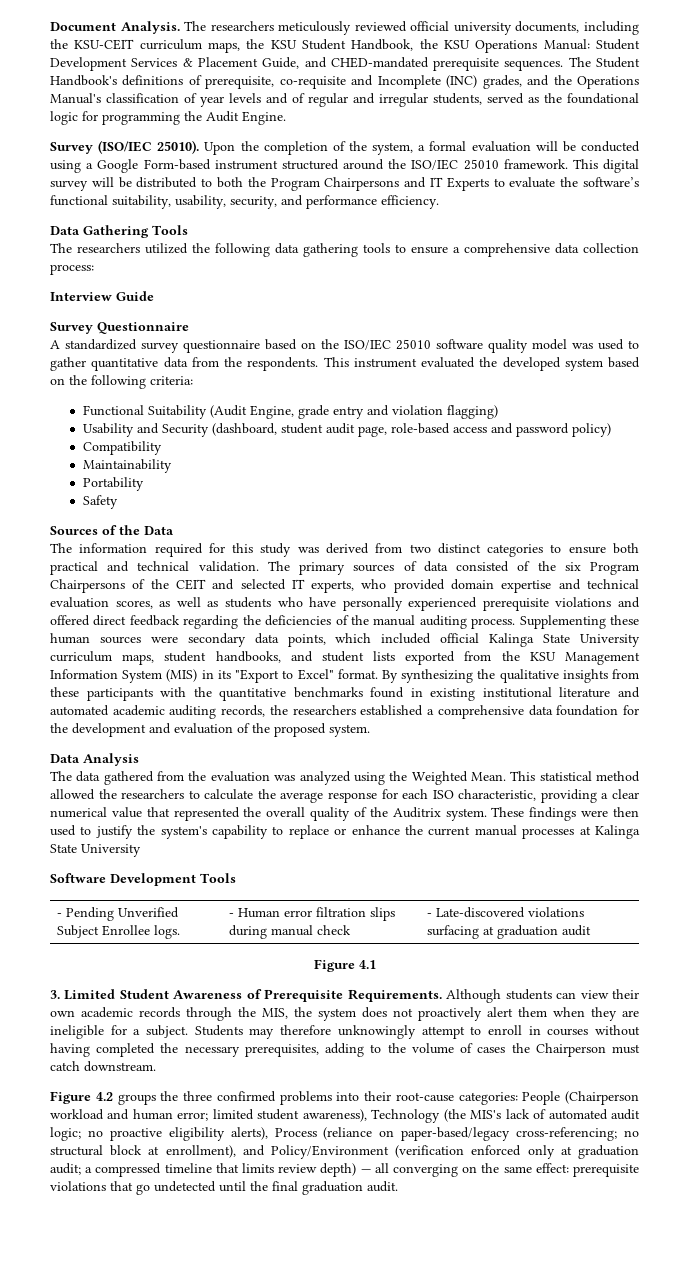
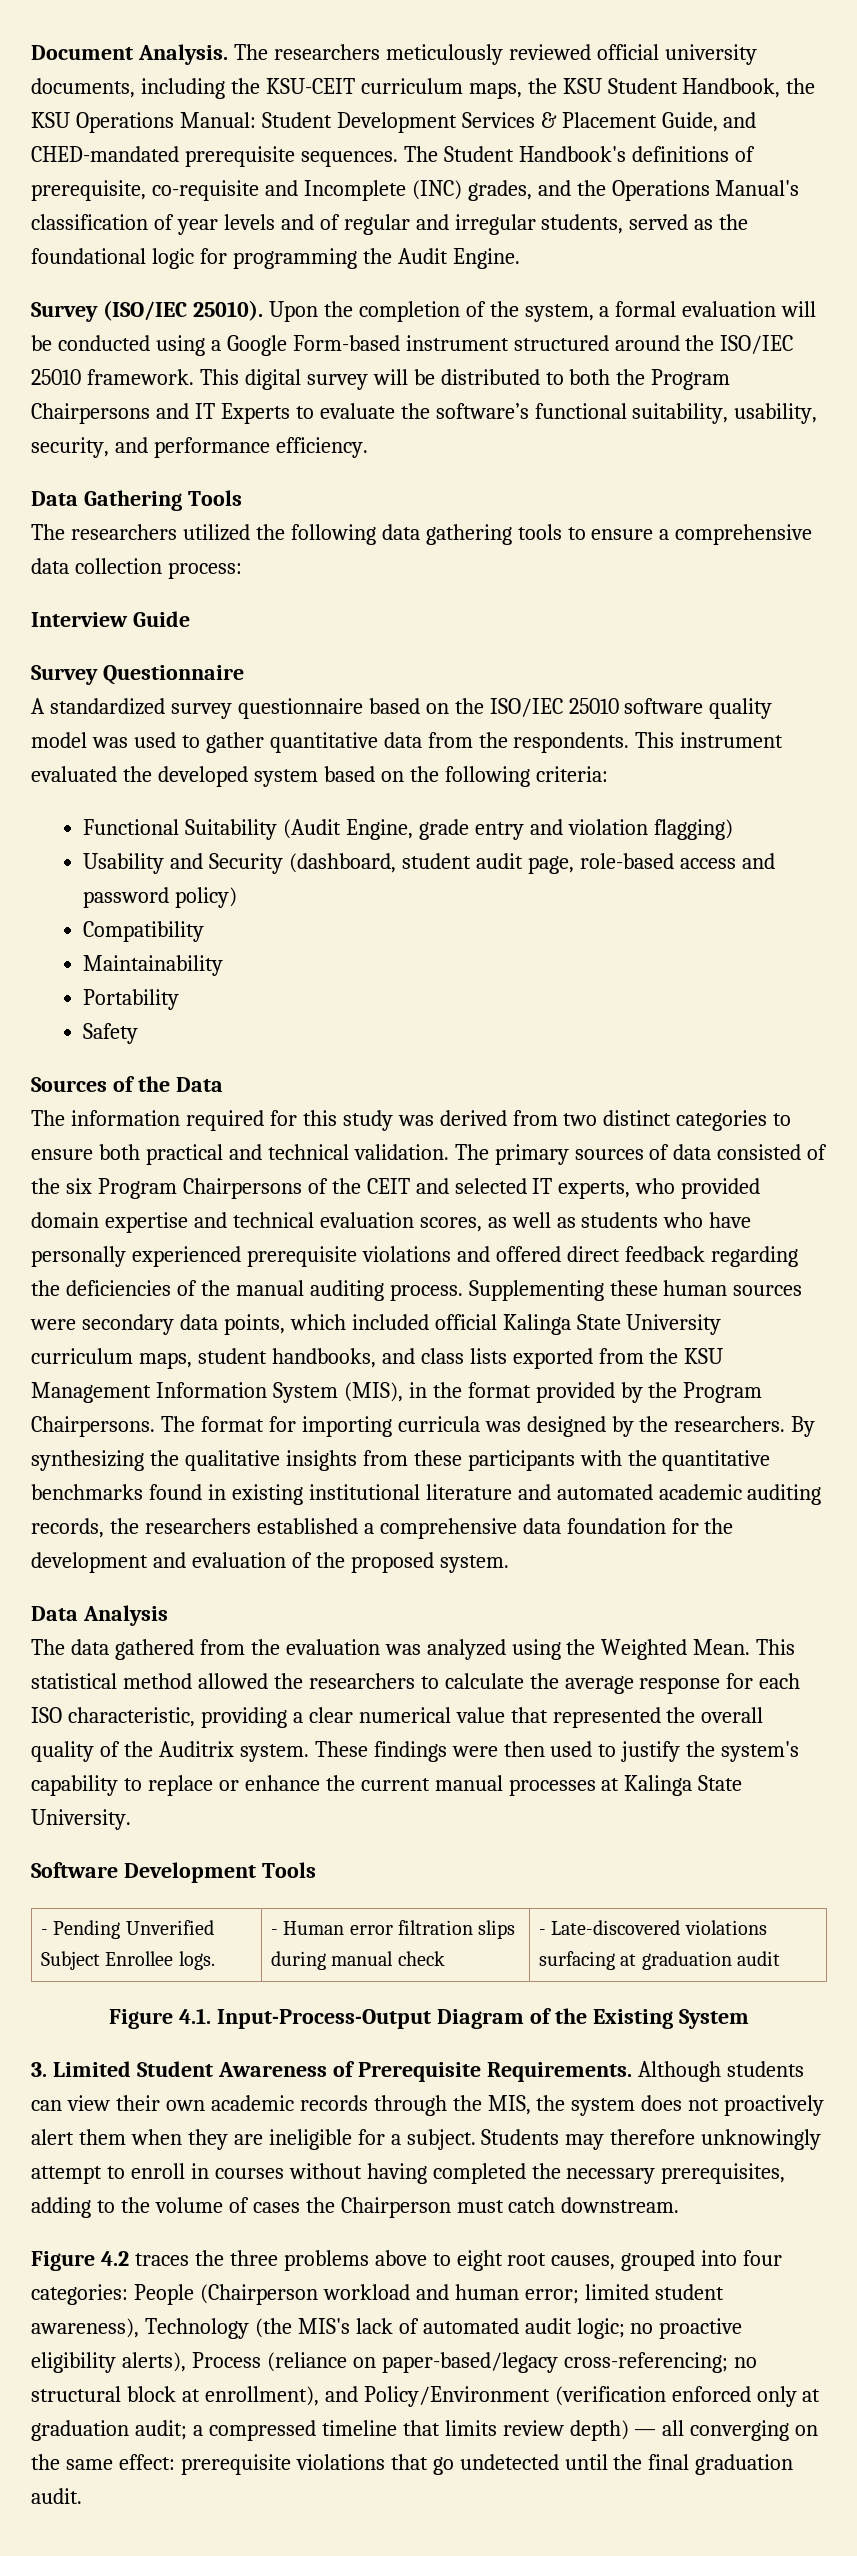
[321,651,364,662] student -> [420,1348,464,1364] class
[166,669,378,683] (MIS) in its "Export to Excel" format. -> [343,1382,763,1403] [31,1416,786,1437] (MIS), in the format provided by the Program Chairpersons. The format for importing curricula was designed by the researchers.
[81,844,141,857] University -> [31,1809,131,1830] University.
[358,960,376,969] 4.1 -> [179,2008,749,2029] 4.1. Input-Process-Output Diagram of the Existing System
[117,1094,156,1105] groups -> [134,2253,189,2266] traces
[216,1091,454,1105] confirmed problems into their root-cause -> [283,2250,783,2271] problems above to eight root causes, grouped into four

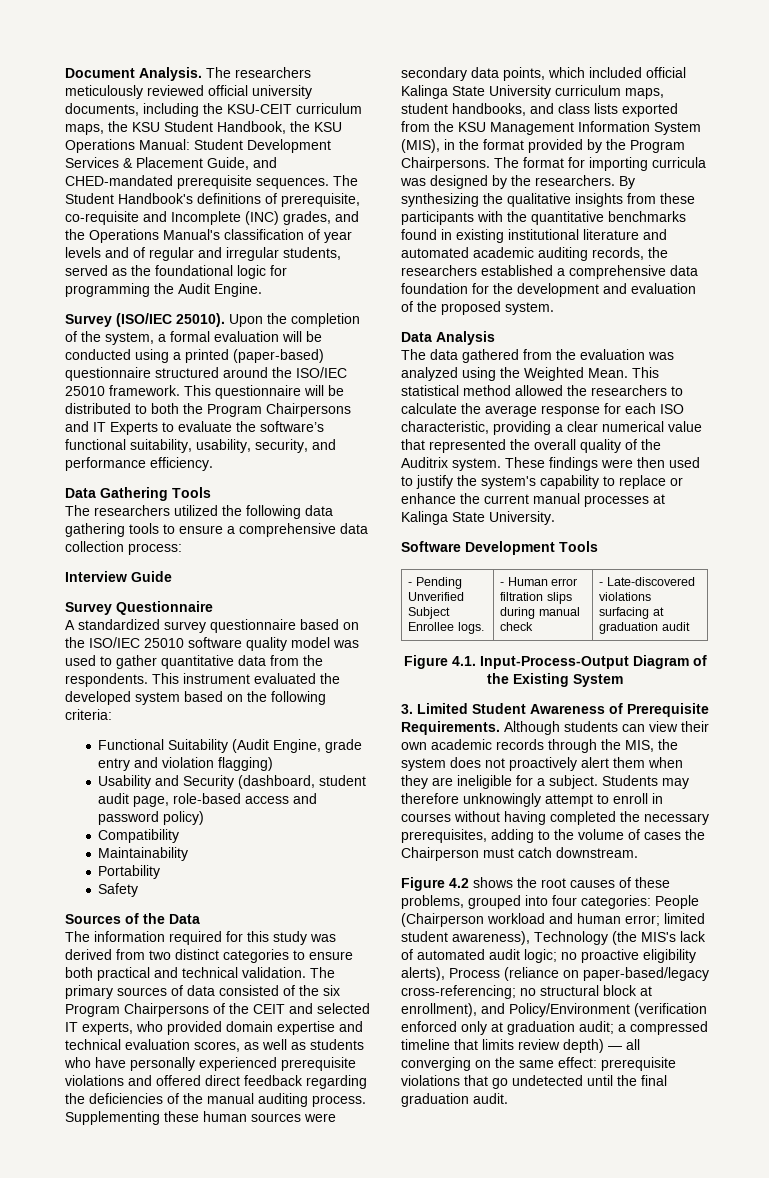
[226,335,509,356] Google Form-based instrument -> [185,349,324,363] [65,367,151,381] printed (paper-based) questionnaire
[244,369,368,390] digital survey -> [215,385,301,399] questionnaire
[134,2250,616,2271] traces the three problems above to eight root causes, -> [473,877,670,888] [401,895,464,909] shows the root causes of these problems,

